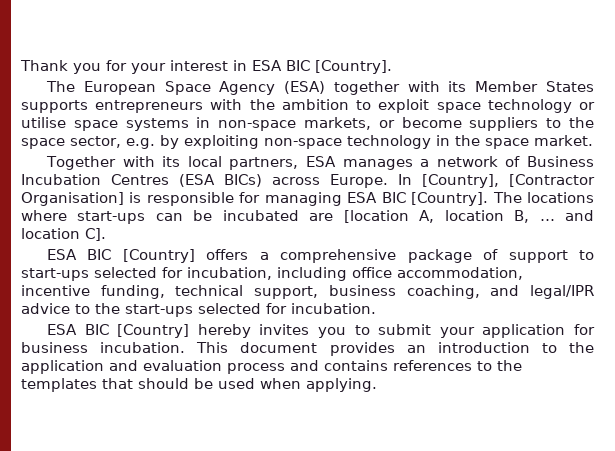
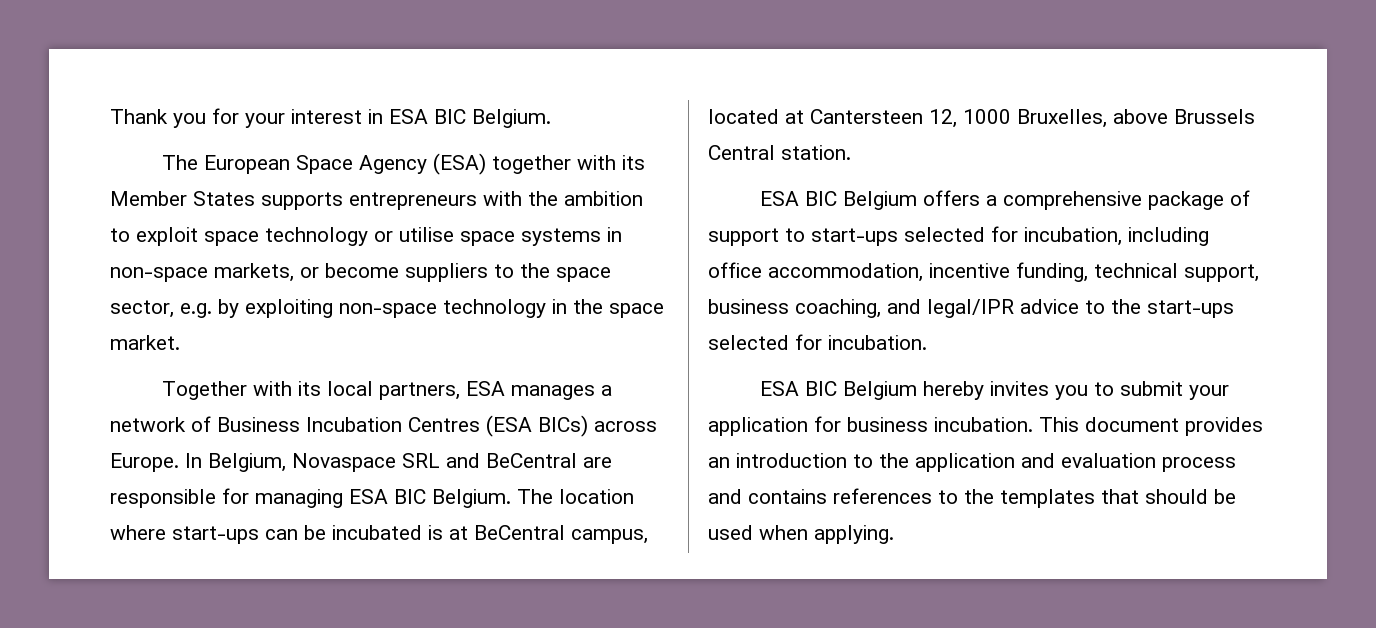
[315,60,392,74] [Country]. -> [472,109,551,128] Belgium.
[422,174,595,188] [21,192,142,206] [Country], [Contractor Organisation] is -> [208,453,612,472] Belgium, Novaspace SRL and BeCentral are
[411,192,595,206] [Country]. The locations -> [432,489,634,508] Belgium. The location
[309,210,594,223] [21,228,106,241] [47,249,195,263] are [location A, location B, … and location C]. // ESA BIC [Country] -> [428,525,648,544] [708,109,1255,128] [708,145,851,160] [760,191,918,210] is at BeCentral campus, located at Cantersteen 12, 1000 Bruxelles, above Brussels Central station. // ESA BIC Belgium
[117,324,190,338] [Country] -> [843,381,918,400] Belgium

